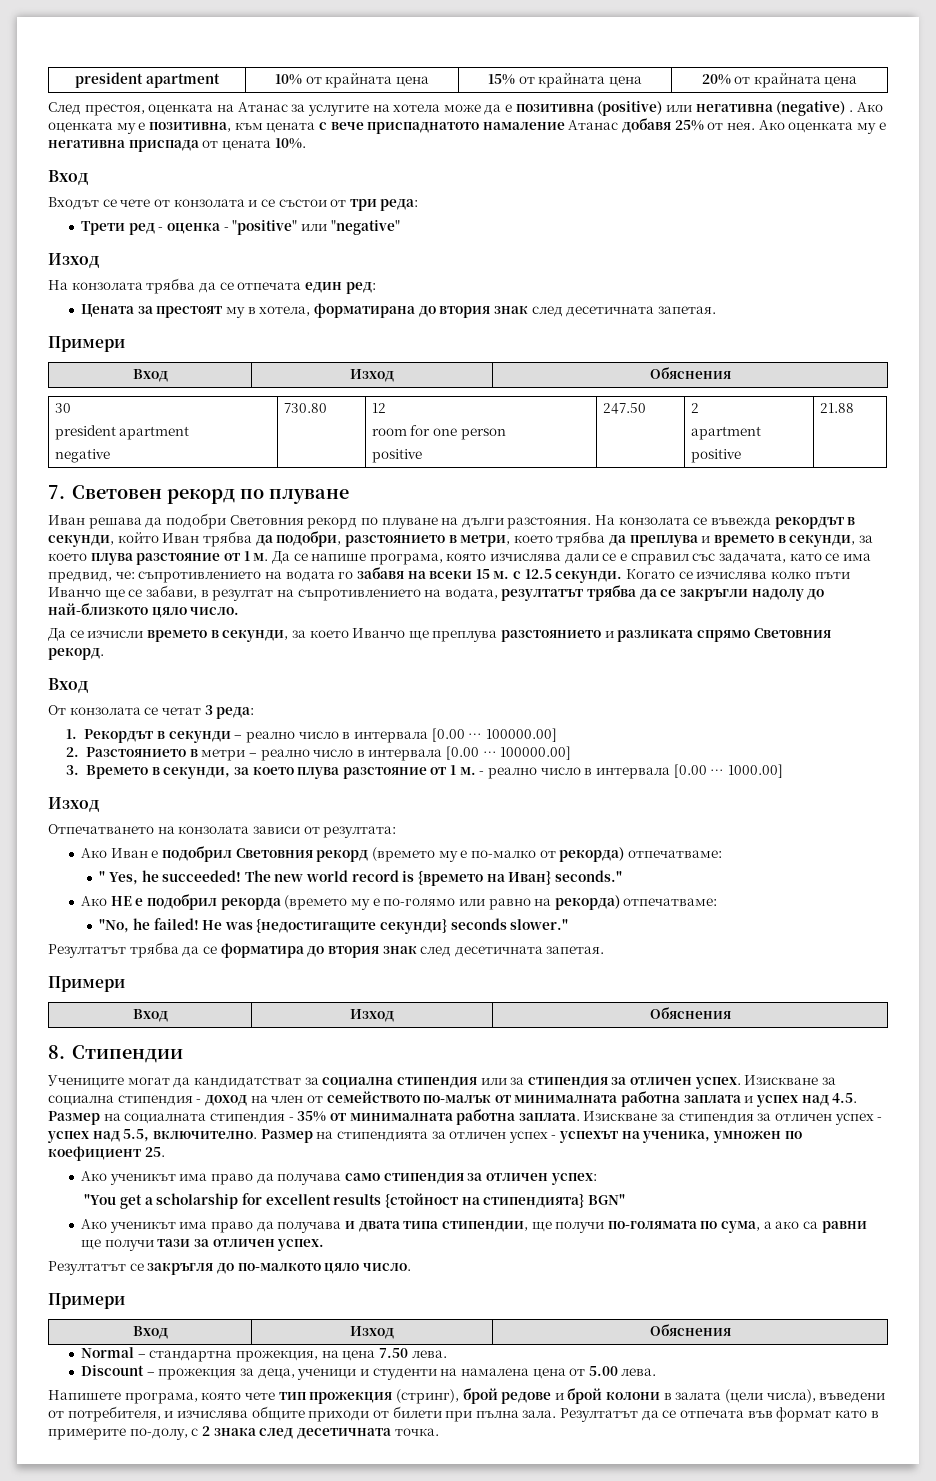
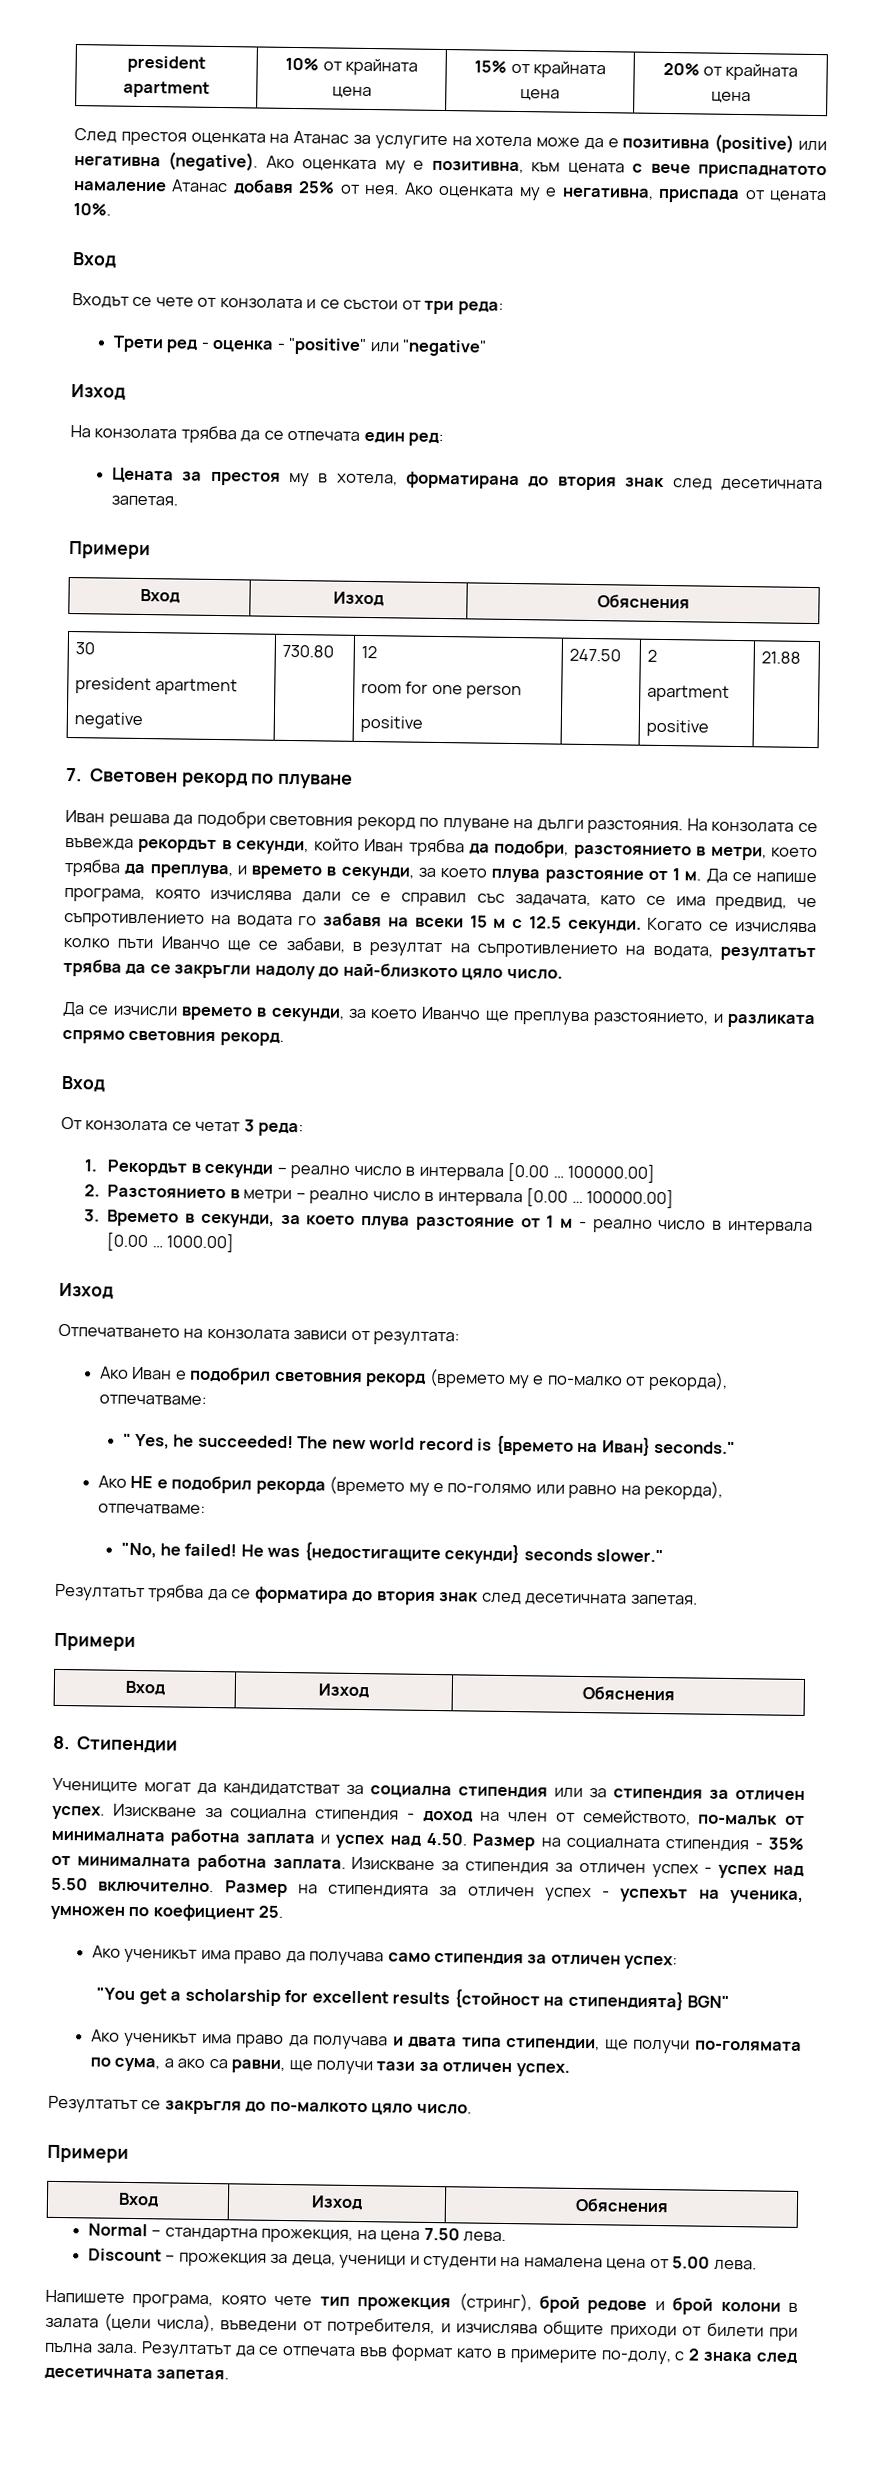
[84,104,145,116] престоя, -> [120,131,187,146] престоя
[776,101,853,116] (negative) . -> [168,151,259,172] (negative).
[48,140,125,148] негативна -> [561,187,654,200] негативна,
[156,306,223,318] престоят -> [210,471,281,486] престоя
[229,515,304,525] Световния -> [269,815,354,826] световния
[629,535,698,547] преплува -> [149,864,233,879] преплува,
[115,571,135,579] че: -> [797,897,818,908] че
[493,571,510,579] м. -> [493,918,507,928] м
[501,630,602,642] разстоянието -> [593,1012,709,1027] разстоянието,
[753,628,831,638] Световния -> [128,1030,217,1042] световния
[459,767,476,775] м. -> [560,1218,574,1228] м
[235,848,313,858] Световния -> [273,1371,363,1383] световния
[559,847,625,862] рекорда) -> [647,1371,728,1391] рекорда),
[554,895,620,910] рекорда) -> [644,1480,724,1500] рекорда),
[326,1091,420,1103] семейството -> [582,1810,691,1826] семейството,
[832,1093,858,1103] 4.5. -> [425,1832,467,1846] 4.50.
[123,1129,150,1142] 5.5, -> [51,1877,88,1891] 5.50
[821,1221,867,1233] равни -> [231,2059,286,2074] равни,
[394,1428,439,1436] точка. -> [156,2369,230,2380] запетая.

